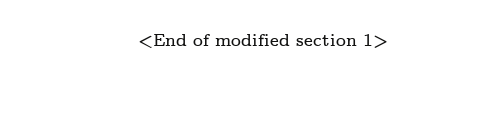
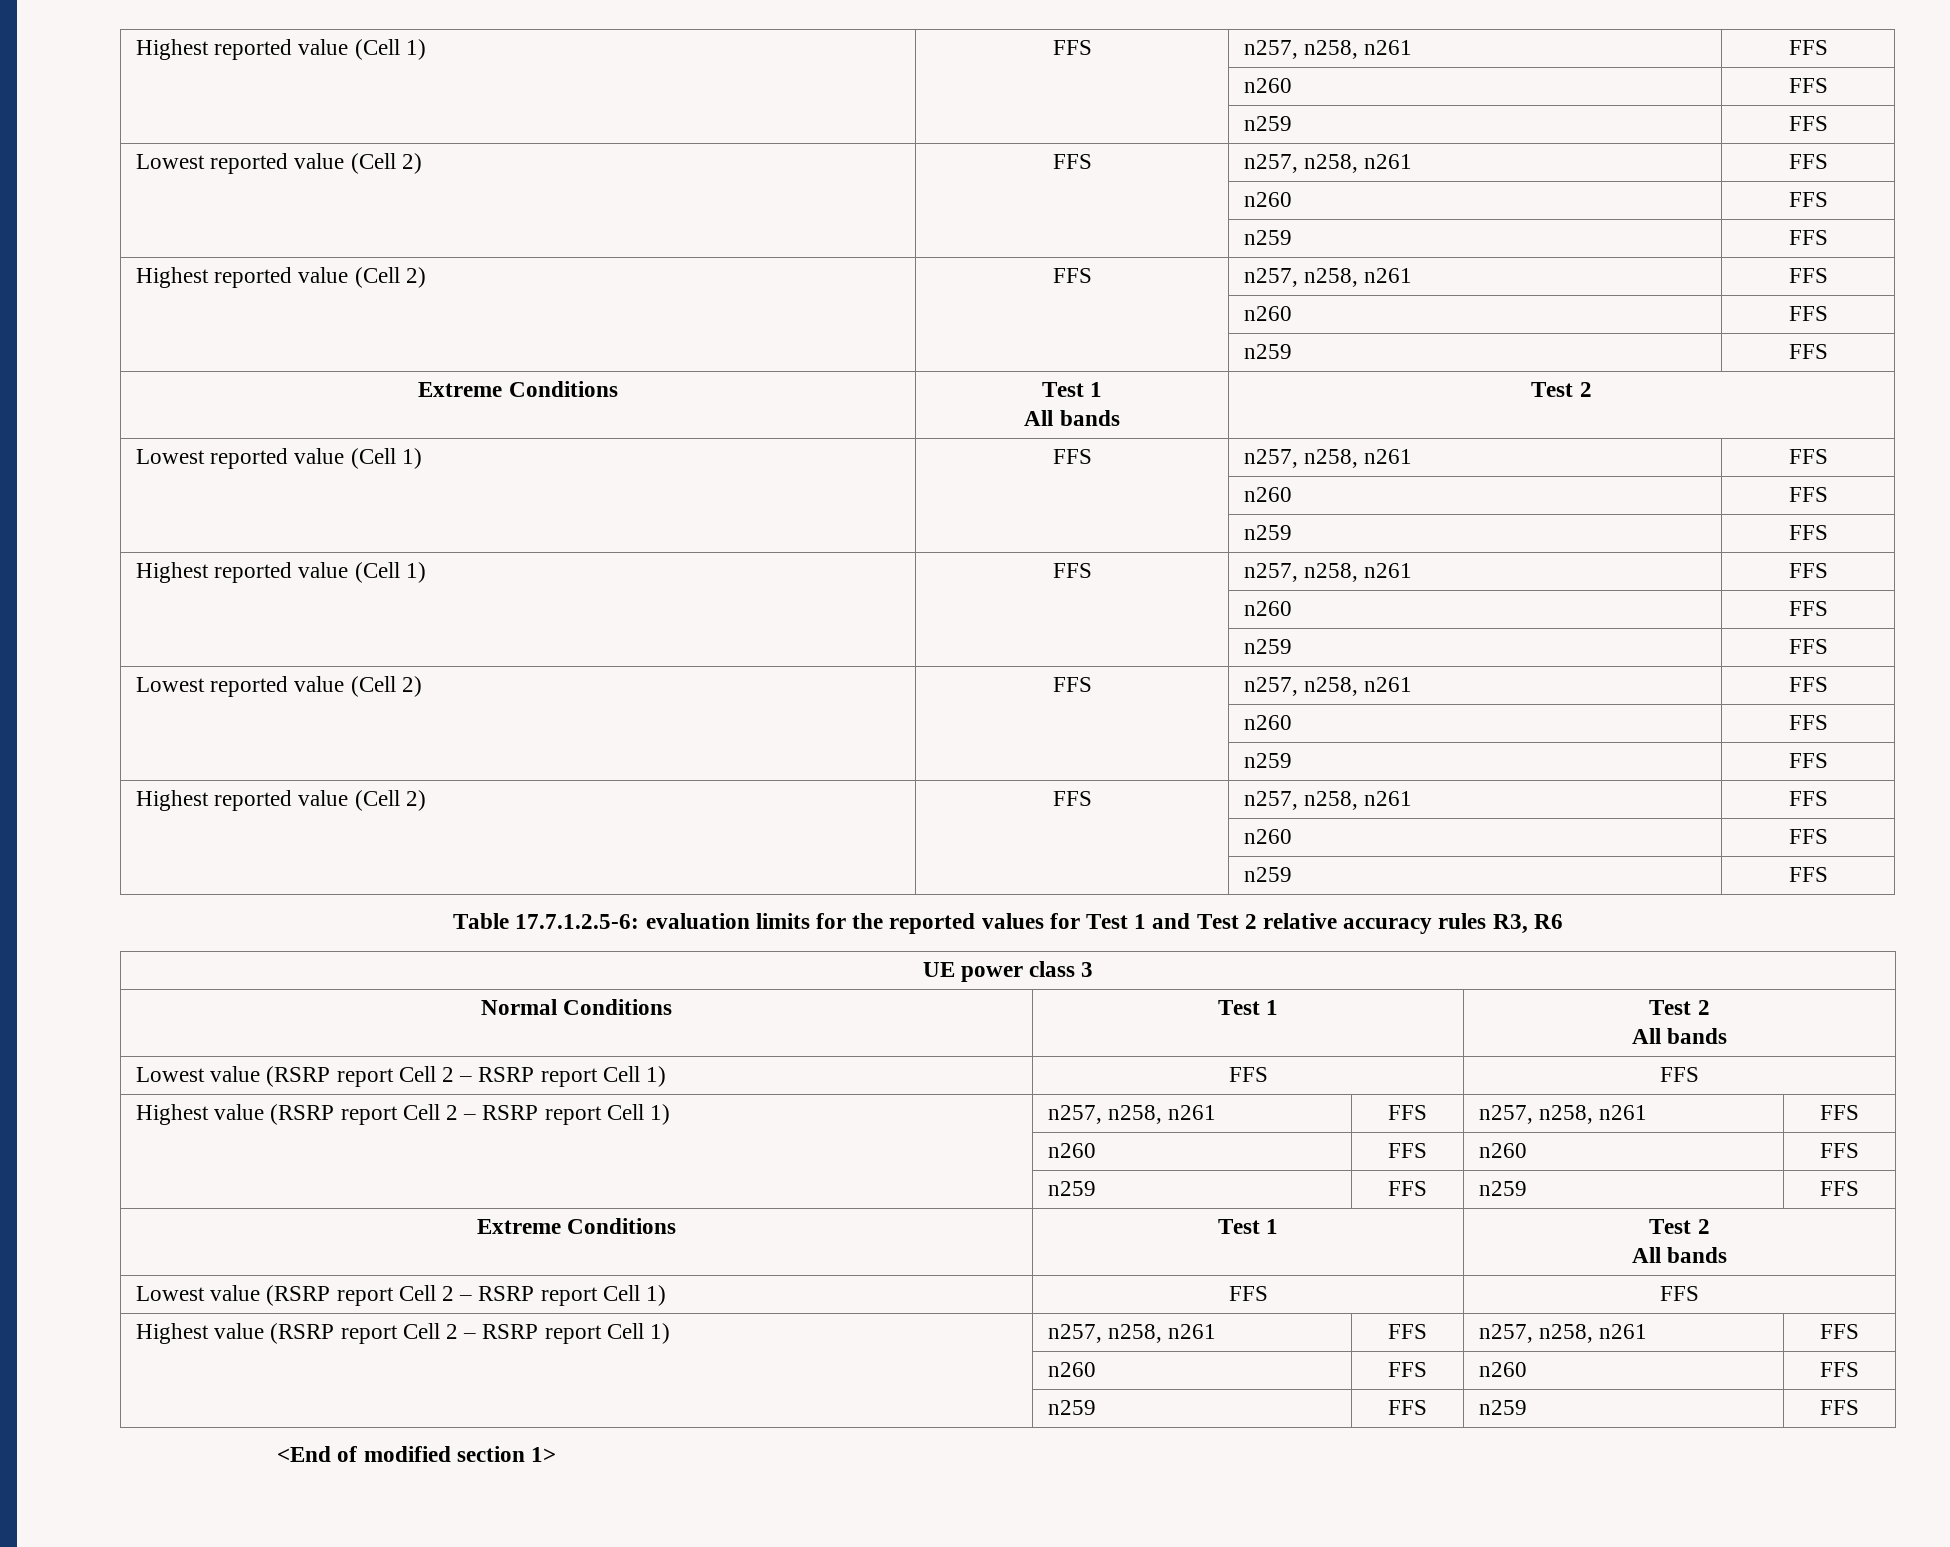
(138, 41) none -> [135,39,426,60] [1052,40,1092,55] [1243,40,1413,59] [1788,40,1828,55] [1243,78,1292,93] [1788,78,1828,93] [1243,116,1292,131] [1788,116,1828,131] [135,153,422,174] [1052,154,1092,169] [1243,154,1413,173] [1788,154,1828,169] [1243,192,1292,207] [1788,192,1828,207] [1243,230,1292,245] [1788,230,1828,245] [135,267,426,288] [1052,268,1092,283] [1243,268,1413,287] [1788,268,1828,283] [1243,306,1292,321] [1788,306,1828,321] [1243,344,1292,359] [1788,344,1828,359] [418,381,618,397] [1041,382,1103,397] [1024,410,1120,426] [1531,382,1592,397] [135,448,422,469] [1052,449,1092,464] [1243,449,1413,468] [1788,449,1828,464] [1243,487,1292,502] [1788,487,1828,502] [1243,525,1292,540] [1788,525,1828,540] [135,562,426,583] [1052,563,1092,578] [1243,563,1413,582] [1788,563,1828,578] [1243,601,1292,616] [1788,601,1828,616] [1243,639,1292,654] [1788,639,1828,654] [135,676,422,697] [1052,677,1092,692] [1243,677,1413,696] [1788,677,1828,692] [1243,715,1292,730] [1788,715,1828,730] [1243,753,1292,768] [1788,753,1828,768] [135,790,426,811] [1052,791,1092,806] [1243,791,1413,810] [1788,791,1828,806] [1243,829,1292,844] [1788,829,1828,844] [1243,867,1292,882] [1788,867,1828,882] [453,913,1563,934] [922,961,1094,982] [480,999,673,1015] [1217,1000,1279,1015] [1649,1000,1710,1015] [1631,1028,1728,1044] [135,1066,667,1087] [1228,1067,1268,1082] [1660,1067,1699,1082] [135,1104,671,1125] [1047,1105,1217,1124] [1388,1105,1427,1120] [1478,1105,1648,1124] [1820,1105,1859,1120] [1047,1143,1096,1158] [1388,1143,1427,1158] [1478,1143,1527,1158] [1820,1143,1859,1158] [1047,1181,1096,1196] [1388,1181,1427,1196] [1478,1181,1527,1196] [1820,1181,1859,1196] [476,1218,677,1234] [1217,1219,1279,1234] [1649,1219,1710,1234] [1631,1247,1728,1263] [135,1285,667,1306] [1228,1286,1268,1301] [1660,1286,1699,1301] [135,1323,671,1344] [1047,1324,1217,1343] [1388,1324,1427,1339] [1478,1324,1648,1343] [1820,1324,1859,1339] [1047,1362,1096,1377] [1388,1362,1427,1377] [1478,1362,1527,1377] [1820,1362,1859,1377] [1047,1400,1096,1415] [1388,1400,1427,1415] [1478,1400,1527,1415] [1820,1400,1859,1415] Highest reported value (Cell 1) | FFS | n257, n258, n261 | FFS // | | n260 | FFS // | | n259 | FFS // Lowest reported value (Cell 2) | FFS | n257, n258, n261 | FFS // | | n260 | FFS // | | n259 | FFS // Highest reported value (Cell 2) | FFS | n257, n258, n261 | FFS // | | n260 | FFS // | | n259 | FFS // Extreme Conditions | Test 1 // All bands | Test 2 // Lowest reported value (Cell 1) | FFS | n257, n258, n261 | FFS // | | n260 | FFS // | | n259 | FFS // Highest reported value (Cell 1) | FFS | n257, n258, n261 | FFS // | | n260 | FFS // | | n259 | FFS // Lowest reported value (Cell 2) | FFS | n257, n258, n261 | FFS // | | n260 | FFS // | | n259 | FFS // Highest reported value (Cell 2) | FFS | n257, n258, n261 | FFS // | | n260 | FFS // | | n259 | FFS // Table 17.7.1.2.5-6: evaluation limits for the reported values for Test 1 and Test 2 relative accuracy rules R3, R6 // UE power class 3 // Normal Conditions | Test 1 | Test 2 // All bands // Lowest value (RSRP report Cell 2 – RSRP report Cell 1) | FFS | FFS // Highest value (RSRP report Cell 2 – RSRP report Cell 1) | n257, n258, n261 | FFS | n257, n258, n261 | FFS // | n260 | FFS | n260 | FFS // | n259 | FFS | n259 | FFS // Extreme Conditions | Test 1 | Test 2 // All bands // Lowest value (RSRP report Cell 2 – RSRP report Cell 1) | FFS | FFS // Highest value (RSRP report Cell 2 – RSRP report Cell 1) | n257, n258, n261 | FFS | n257, n258, n261 | FFS // | n260 | FFS | n260 | FFS // | n259 | FFS | n259 | FFS //

